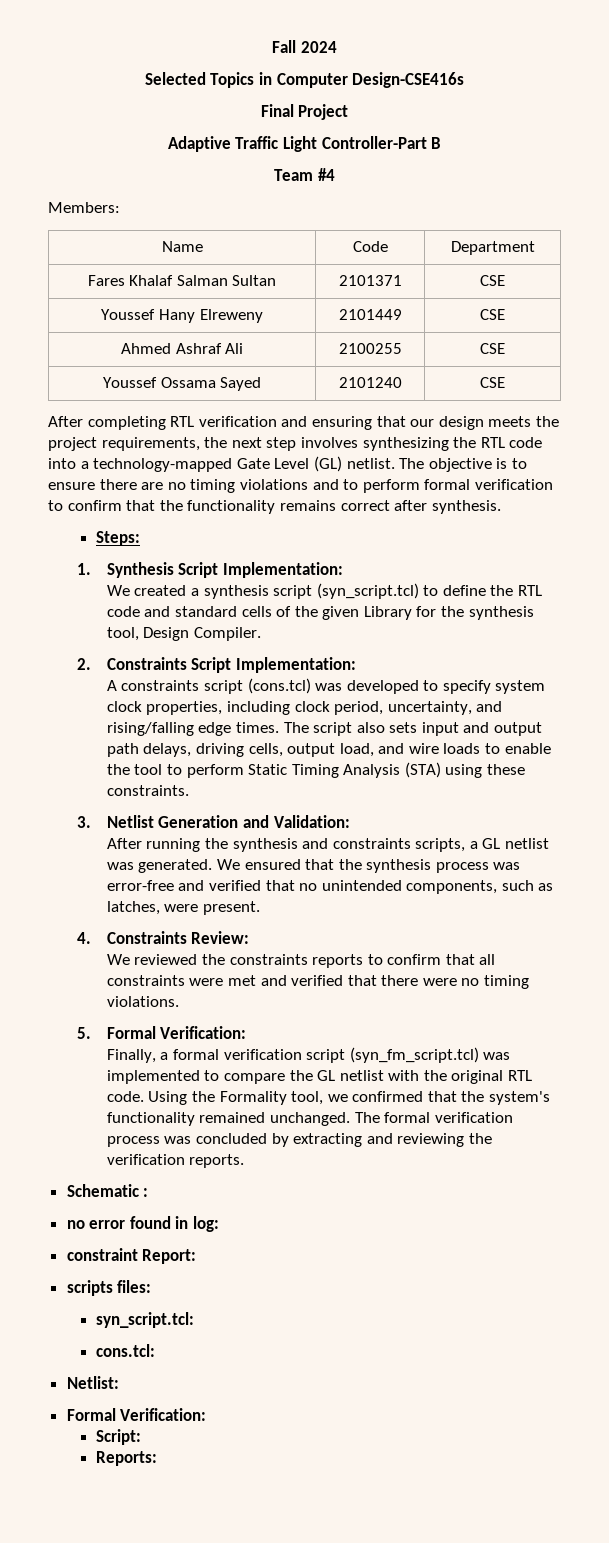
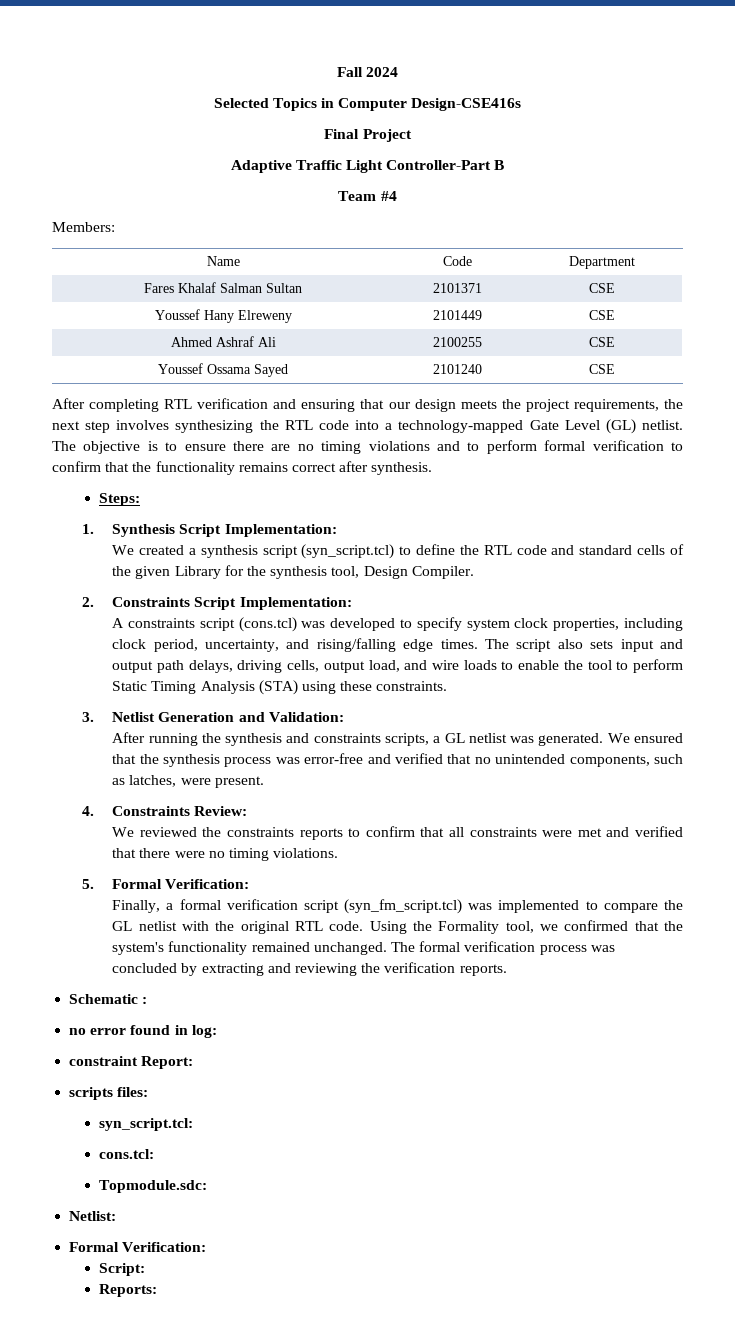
(156, 1350) none -> [99,1180,208,1193] // Topmodule.sdc:

